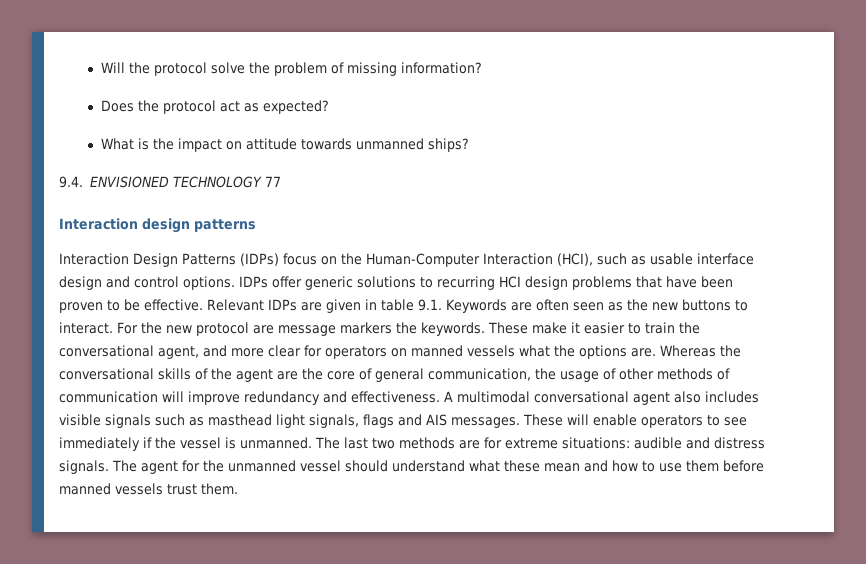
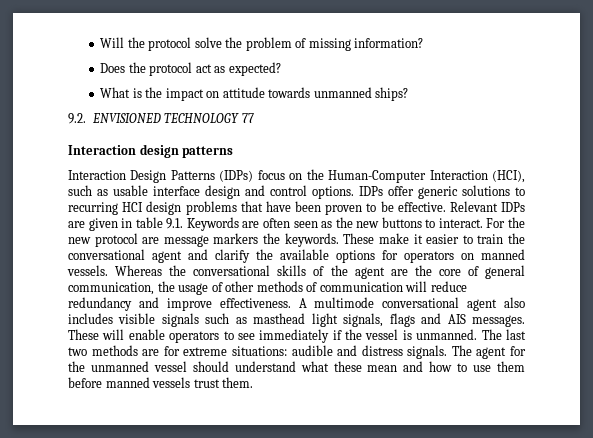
[59,176,83,188] 9.4. -> [68,113,86,124] 9.2.
[158,345,656,359] agent, and more clear for operators on manned vessels what the options are. -> [152,249,525,263] [67,265,108,276] agent and clarify the available options for operators on manned vessels.
[188,391,240,405] improve -> [430,281,467,292] reduce
(347, 397) none -> [166,298,212,311] improve
[457,391,530,403] multimodal -> [314,297,375,308] multimode

